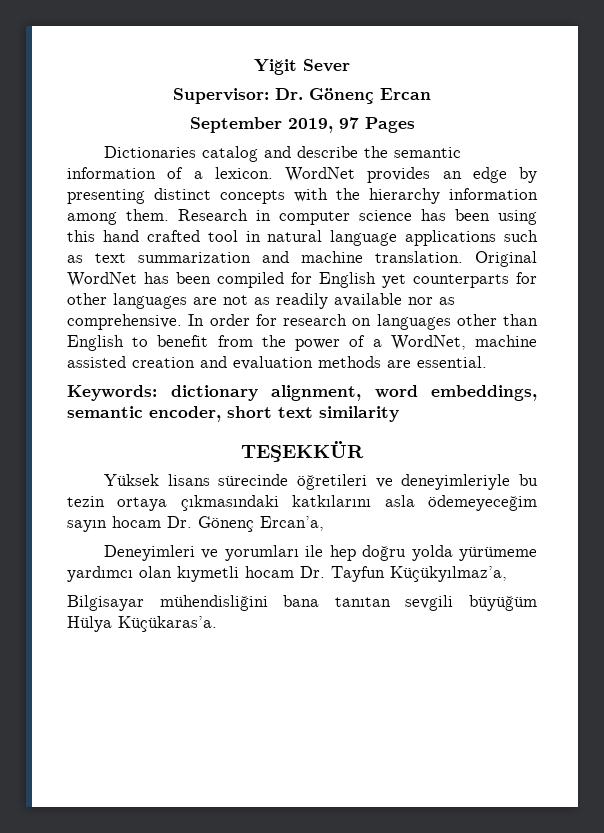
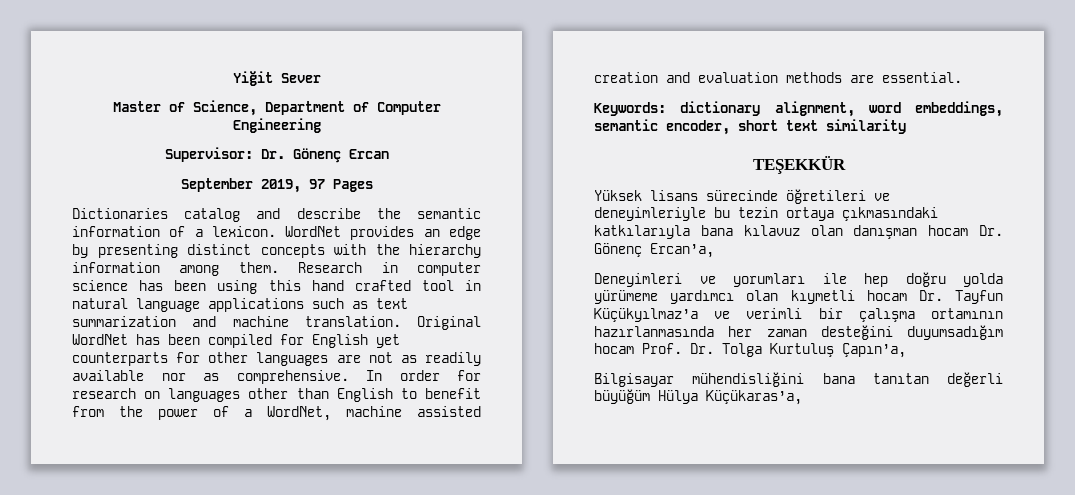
(350, 65) none -> [112,100,441,116] [232,118,321,133] // Master of Science, Department of Computer Engineering
[292,495,537,511] [67,520,107,532] katkılarını asla ödemeyeceğim sayın -> [594,225,918,239] katkılarıyla bana kılavuz olan danışman
[390,566,507,582] Küçükyılmaz’a, -> [594,308,1003,322] [594,325,1003,340] [594,343,906,358] Küçükyılmaz’a ve verimli bir çalışma ortamının hazırlanmasında her zaman desteğini duyumsadığım hocam Prof. Dr. Tolga Kurtuluş Çapın’a,
[405,595,454,611] sevgili -> [947,372,1003,387] değerli
[118,616,217,632] Küçükaras’a. -> [706,390,802,405] Küçükaras’a,

